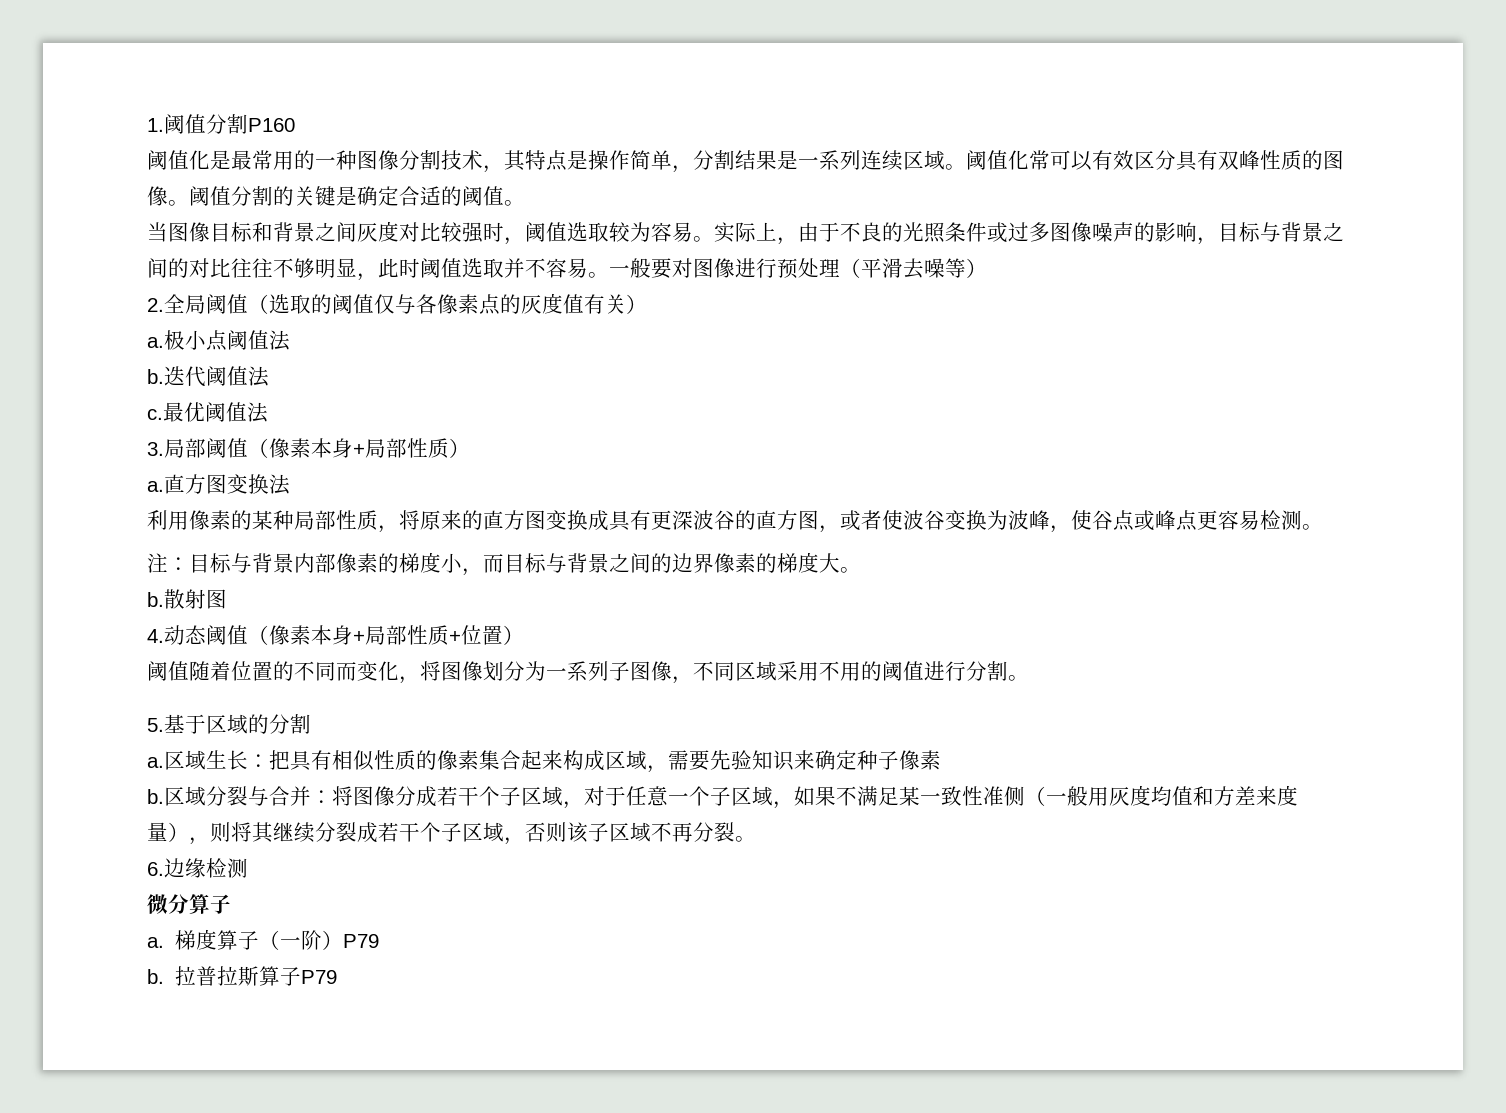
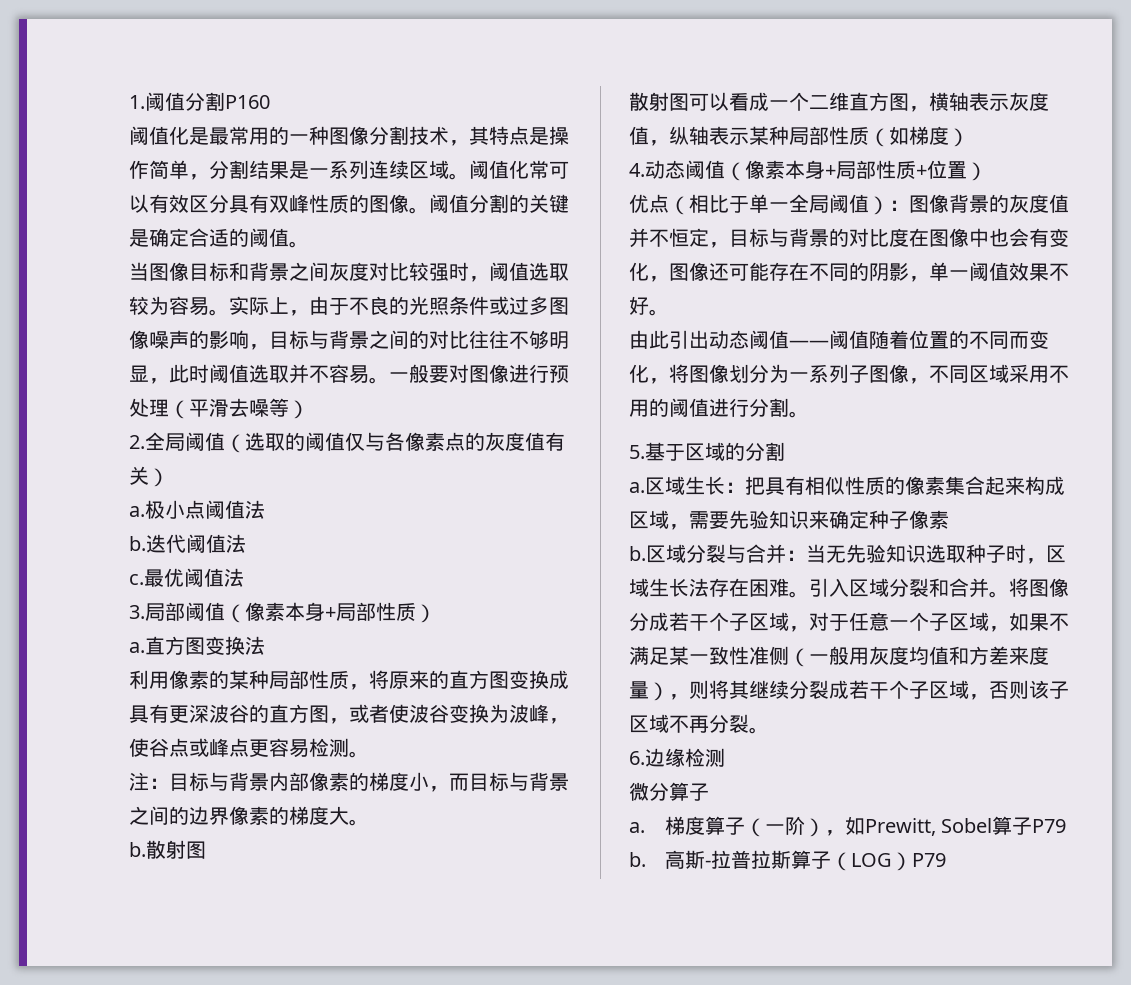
(227, 599) none -> [629,92,1049,112] [629,126,969,147] // 散射图可以看成一个二维直方图，横轴表示灰度值，纵轴表示某种局部性质（如梯度）
(524, 635) none -> [629,194,1069,215] [629,228,1069,248] [629,262,1069,282] [629,296,669,316] [629,330,829,349] 优点（相比于单一全局阈值）：图像背景的灰度值并不恒定，目标与背景的对比度在图像中也会有变化，图像还可能存在不同的阴影，单一阈值效果不好。 // 由此引出动态阈值——
(332, 797) none -> [806,544,1066,564] [629,578,1009,598] 当无先验知识选取种子时，区域生长法存在困难。引入区域分裂和合并。
(343, 940) none -> [824,816,1033,836] ，如Prewitt, Sobel算子
(164, 976) none -> [664,850,711,869] 高斯-
(301, 976) none -> [830,852,912,871] （LOG）

